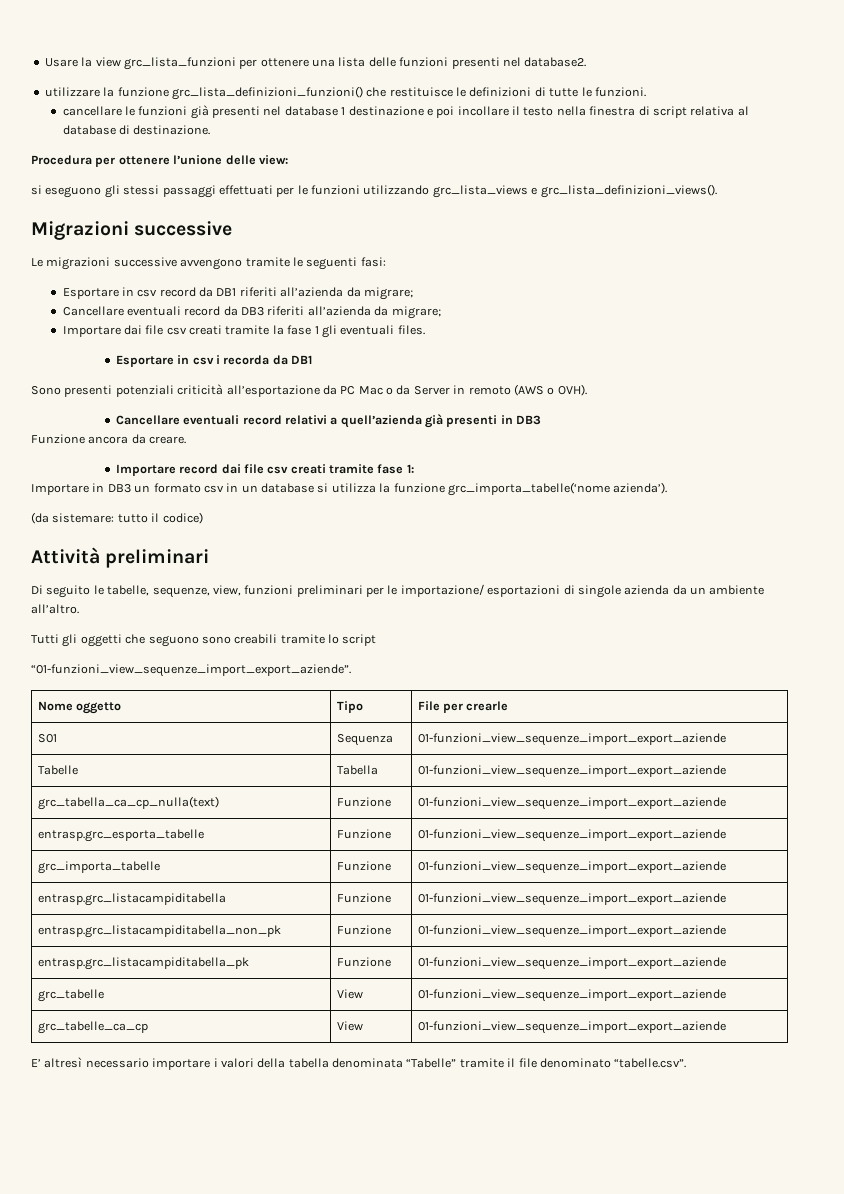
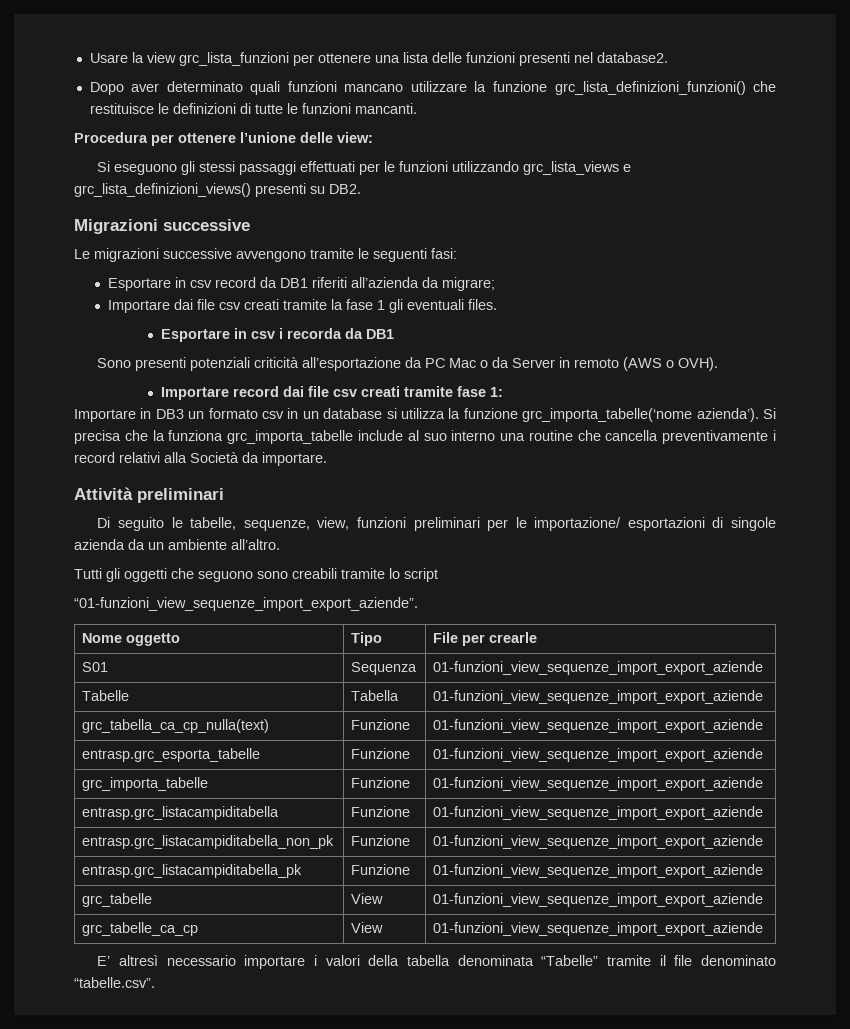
(587, 62) none -> [89,81,404,95] Dopo aver determinato quali funzioni mancano
[594,87,646,97] [62,105,749,119] [62,125,211,135] funzioni. // cancellare le funzioni già presenti nel database 1 destinazione e poi incollare il testo nella finestra di script relativa al database di destinazione. -> [301,103,417,114] funzioni mancanti.
[31,185,42,195] si -> [97,161,111,172] Si
[540,184,717,198] grc_lista_definizioni_views(). -> [74,183,361,197] grc_lista_definizioni_views() presenti su DB2.
[62,306,441,319] // Cancellare eventuali record da DB3 riferiti all’azienda da migrare; -> (495, 284) none
[115,414,542,428] [31,434,187,444] // Cancellare eventuali record relativi a quell’azienda già presenti in DB3 // Funzione ancora da creare. -> (719, 364) none
[31,512,203,524] // (da sistemare: tutto il codice) -> [762,408,776,419] [74,430,777,444] [74,452,327,466] Si precisa che la funziona grc_importa_tabelle include al suo interno una routine che cancella preventivamente i record relativi alla Società da importare.

